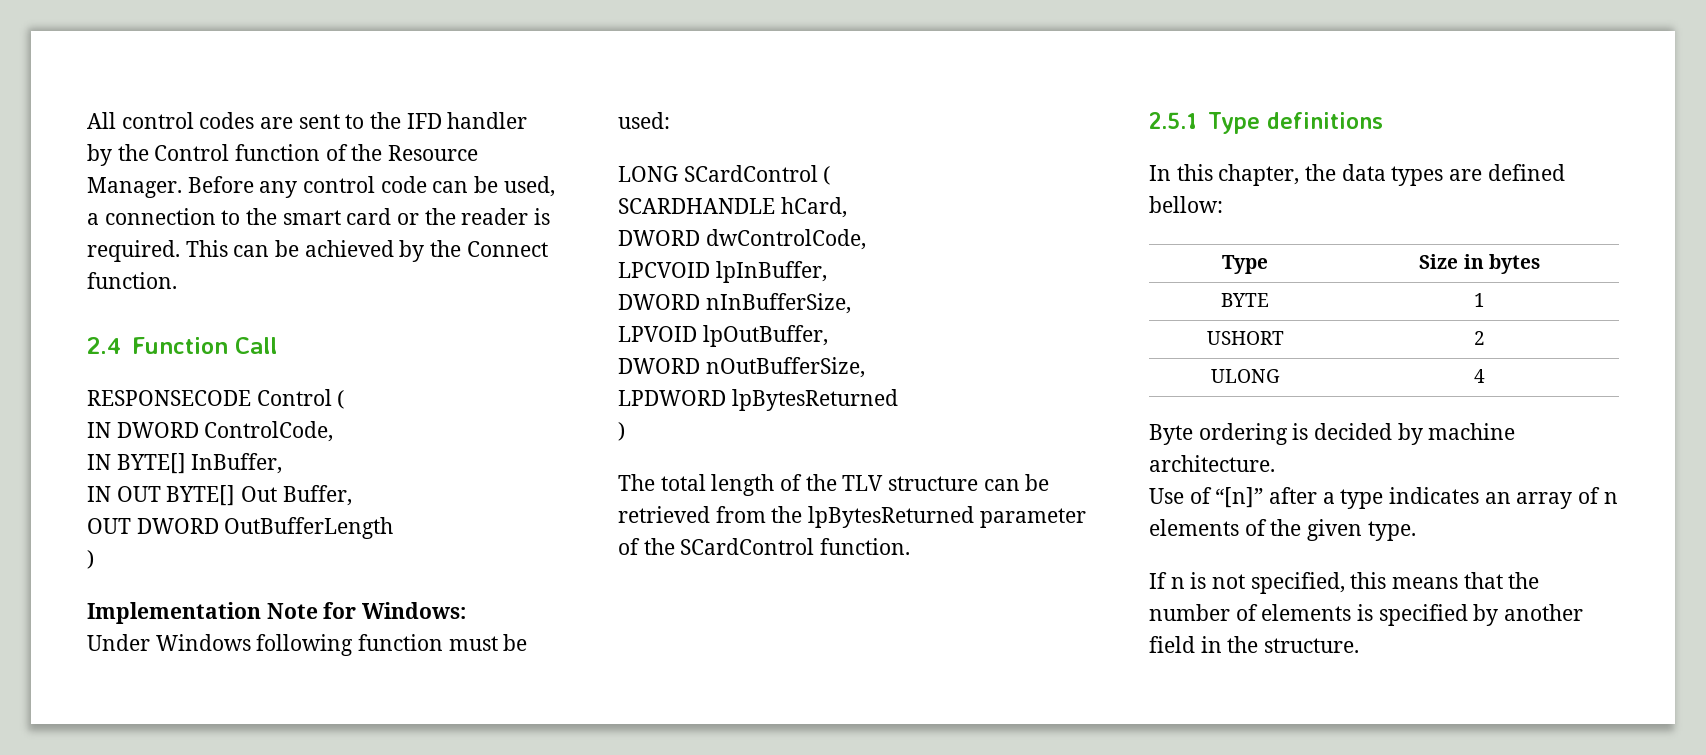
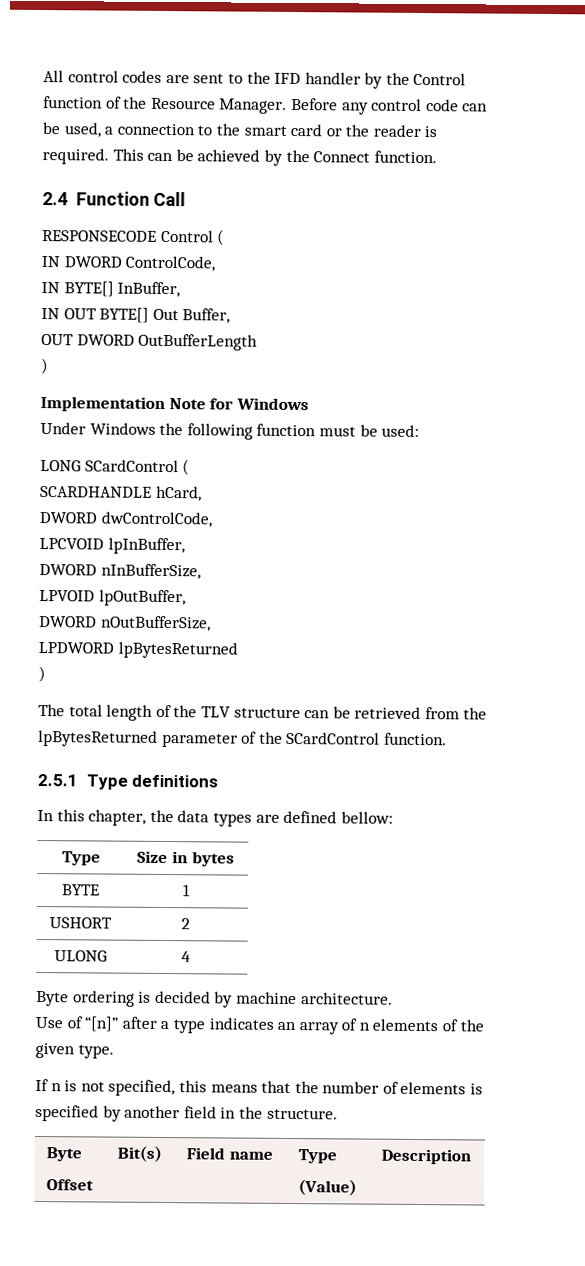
[362,602,467,619] Windows: -> [235,397,309,411] Windows
(251, 642) none -> [159,422,184,436] the
(1360, 645) none -> [46,1147,83,1162] [46,1179,95,1191] [117,1145,163,1162] [186,1147,273,1160] [298,1149,338,1164] [298,1179,358,1196] [381,1148,472,1165] // Byte // Offset | Bit(s) | Field name | Type // (Value) | Description

